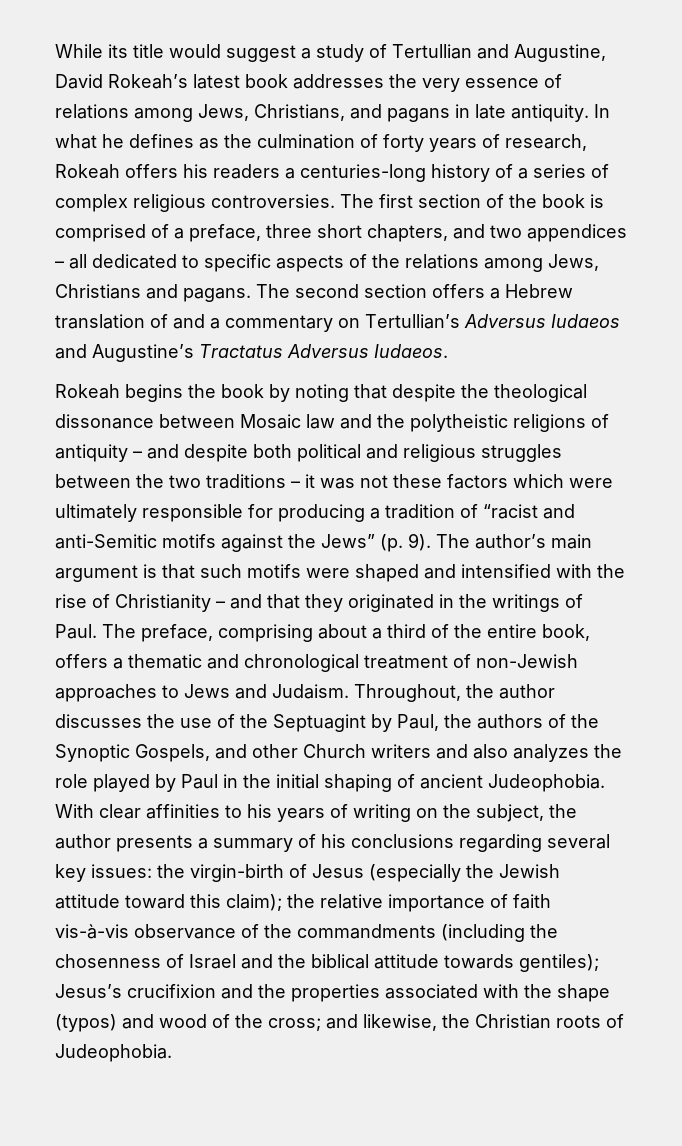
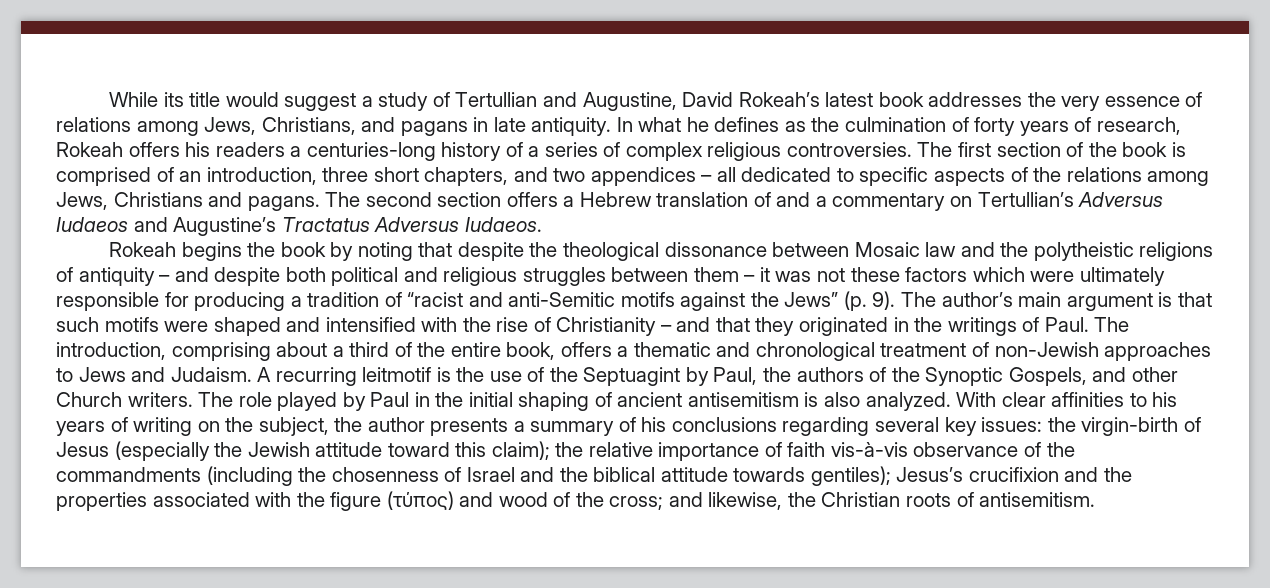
[174,224,261,242] a preface, -> [179,167,317,185] an introduction,
[136,474,286,489] the two traditions -> [693,267,739,282] them
[141,624,213,642] preface, -> [56,342,166,360] introduction,
[354,684,555,702] [55,714,142,728] Throughout, the author discusses -> [257,367,451,386] A recurring leitmotif is
[371,744,622,762] writers and also analyzes the -> [127,392,234,407] writers. The
[488,774,605,792] Judeophobia. -> [687,392,951,411] antisemitism is also analyzed.
[557,984,610,1002] [55,1014,117,1032] shape (typos) -> [330,491,454,511] figure (τύπος)
[55,1044,172,1062] Judeophobia. -> [979,492,1096,507] antisemitism.

